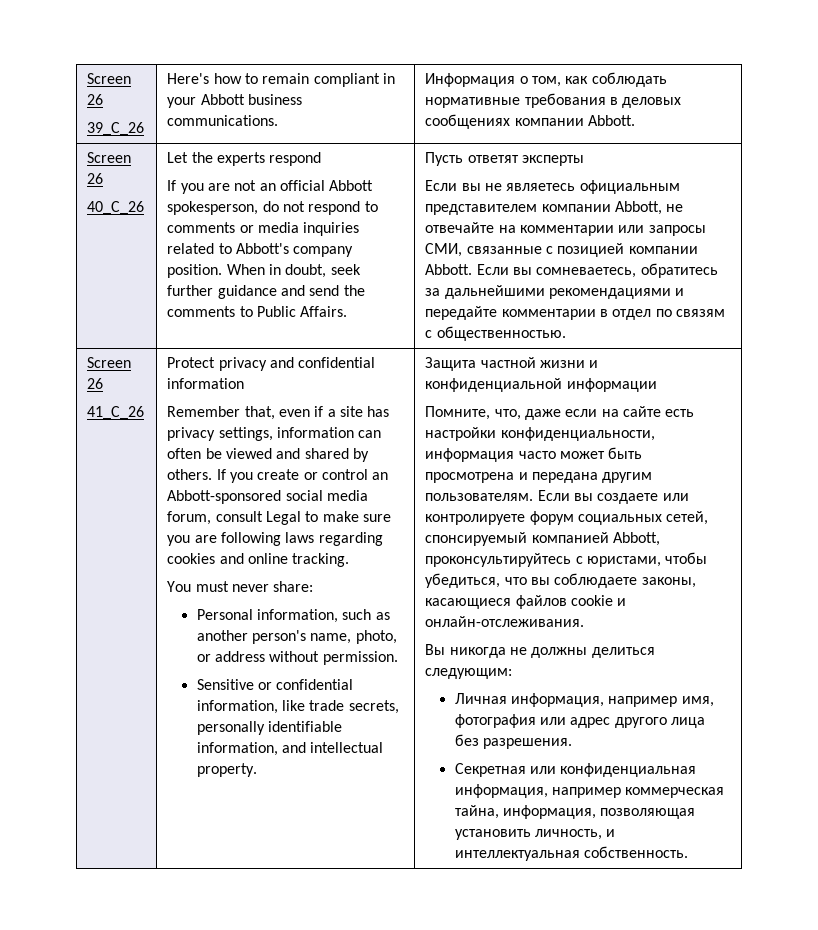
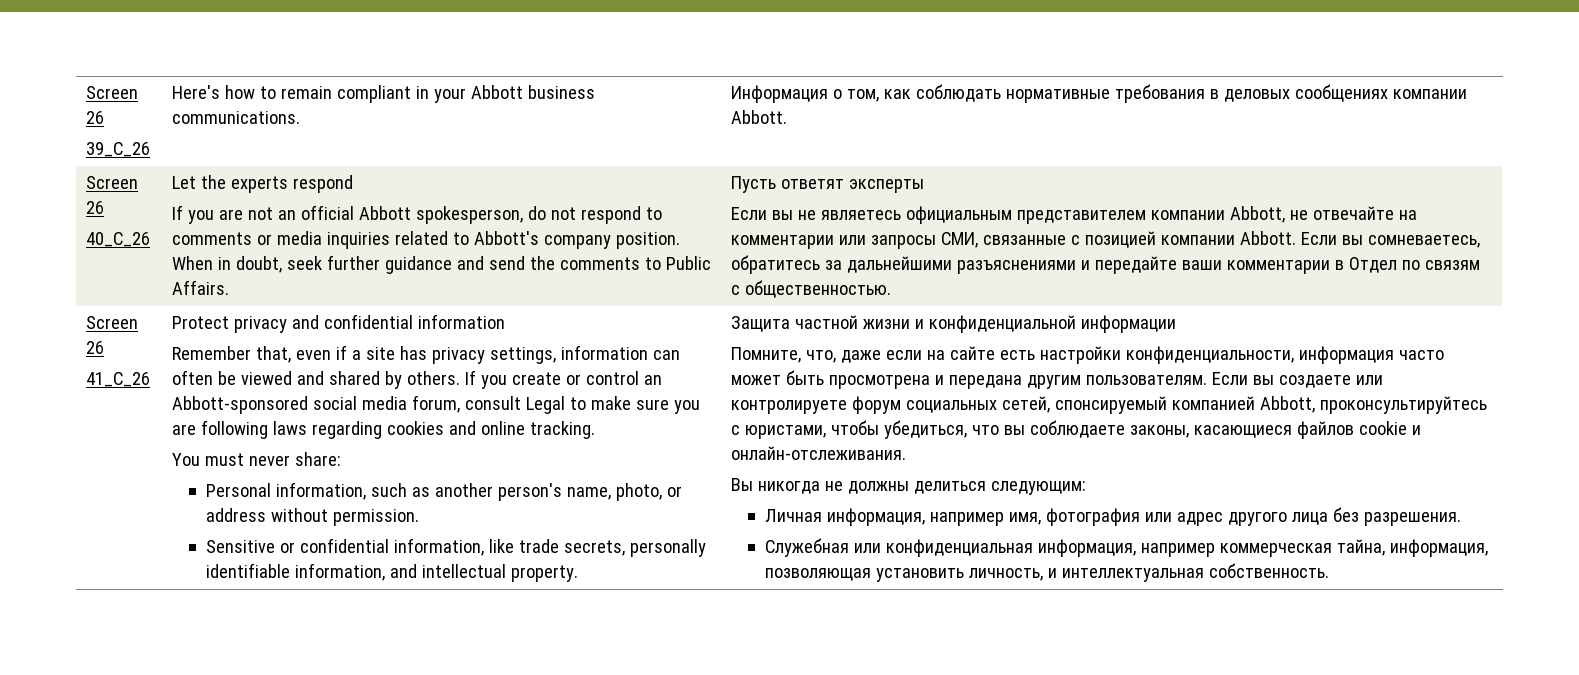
[548,288,671,299] рекомендациями -> [956,260,1076,274] разъяснениями
(498, 313) none -> [1181,260,1222,270] ваши
[612,309,652,320] отдел -> [1348,257,1397,273] Отдел
[454,763,526,777] Секретная -> [764,538,849,557] Служебная

